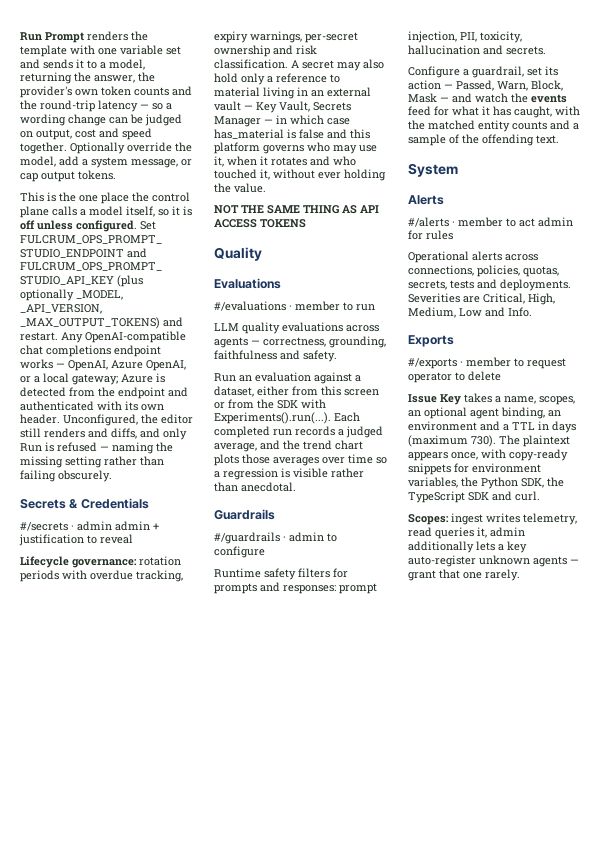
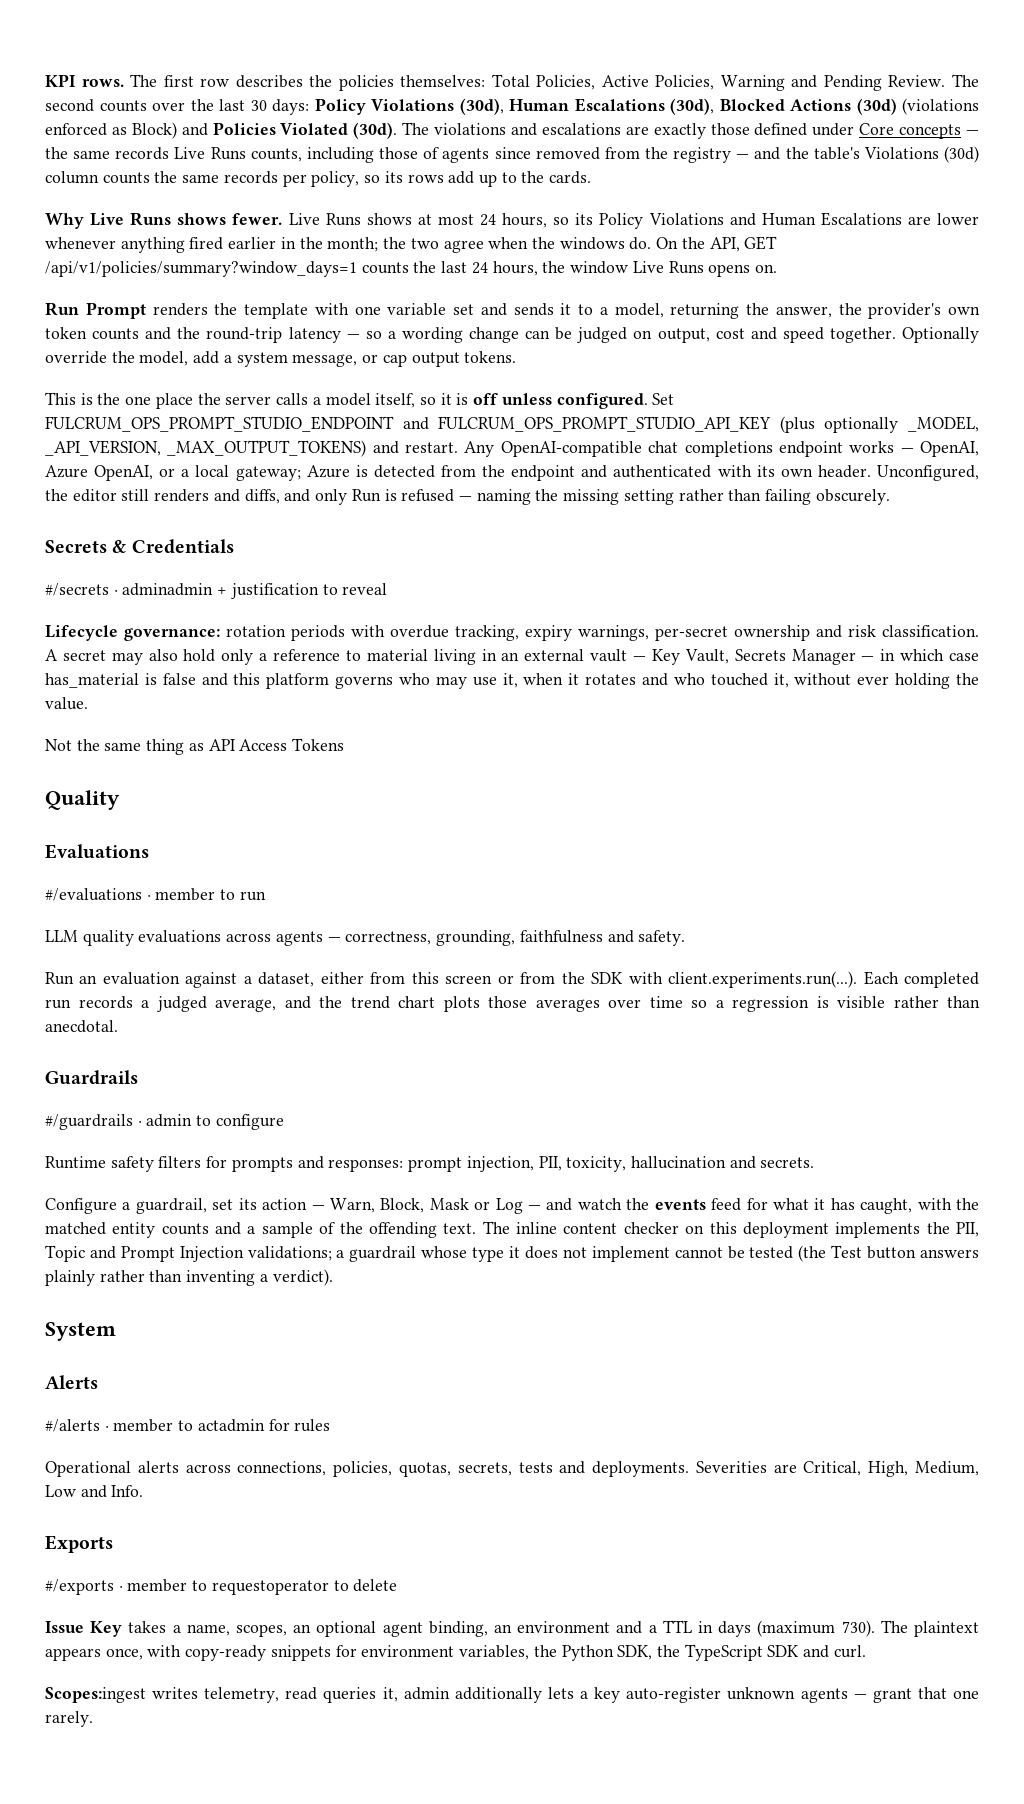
(20, 36) none -> [45,74,979,91] [45,98,979,115] [45,122,980,139] [45,146,979,163] [45,171,592,187] [45,212,980,229] [45,236,778,253] [45,261,777,277] KPI rows. The first row describes the policies themselves: Total Policies, Active Policies, Warning and Pending Review. The second counts over the last 30 days: Policy Violations (30d), Human Escalations (30d), Blocked Actions (30d) (violations enforced as Block) and Policies Violated (30d). The violations and escalations are exactly those defined under Core concepts — the same records Live Runs counts, including those of agents since removed from the registry — and the table's Violations (30d) column counts the same records per policy, so its rows add up to the cards. // Why Live Runs shows fewer. Live Runs shows at most 24 hours, so its Policy Violations and Human Escalations are lower whenever anything fired earlier in the month; the two agree when the windows do. On the API, GET /api/v1/policies/summary?window_days=1 counts the last 24 hours, the window Live Runs opens on. //
[152,192,190,202] [20,206,49,218] control plane -> [225,396,272,405] server
[77,521,150,531] admin admin -> [122,583,214,596] adminadmin
[214,205,379,214] [214,219,306,228] NOT THE SAME THING AS API ACCESS TOKENS -> [45,738,345,755] Not the same thing as API Access Tokens
[214,412,331,424] Experiments().run(...). -> [668,971,858,988] client.experiments.run(...).
[456,80,494,91] Passed, -> (325, 1207) none
(437, 98) none -> [474,1198,523,1214] or Log
(559, 139) none -> [482,1221,979,1238] [45,1245,980,1262] [45,1269,333,1286] The inline content checker on this deployment implements the PII, Topic and Prompt Injection validations; a guardrail whose type it does not implement cannot be tested (the Test button answers plainly rather than inventing a verdict).
[519,217,573,227] act admin -> [197,1419,265,1432] actadmin
[527,358,566,369] [408,372,452,383] request operator -> [211,1580,329,1595] requestoperator
[408,513,483,525] Scopes: ingest -> [45,1687,146,1703] Scopes:ingest

